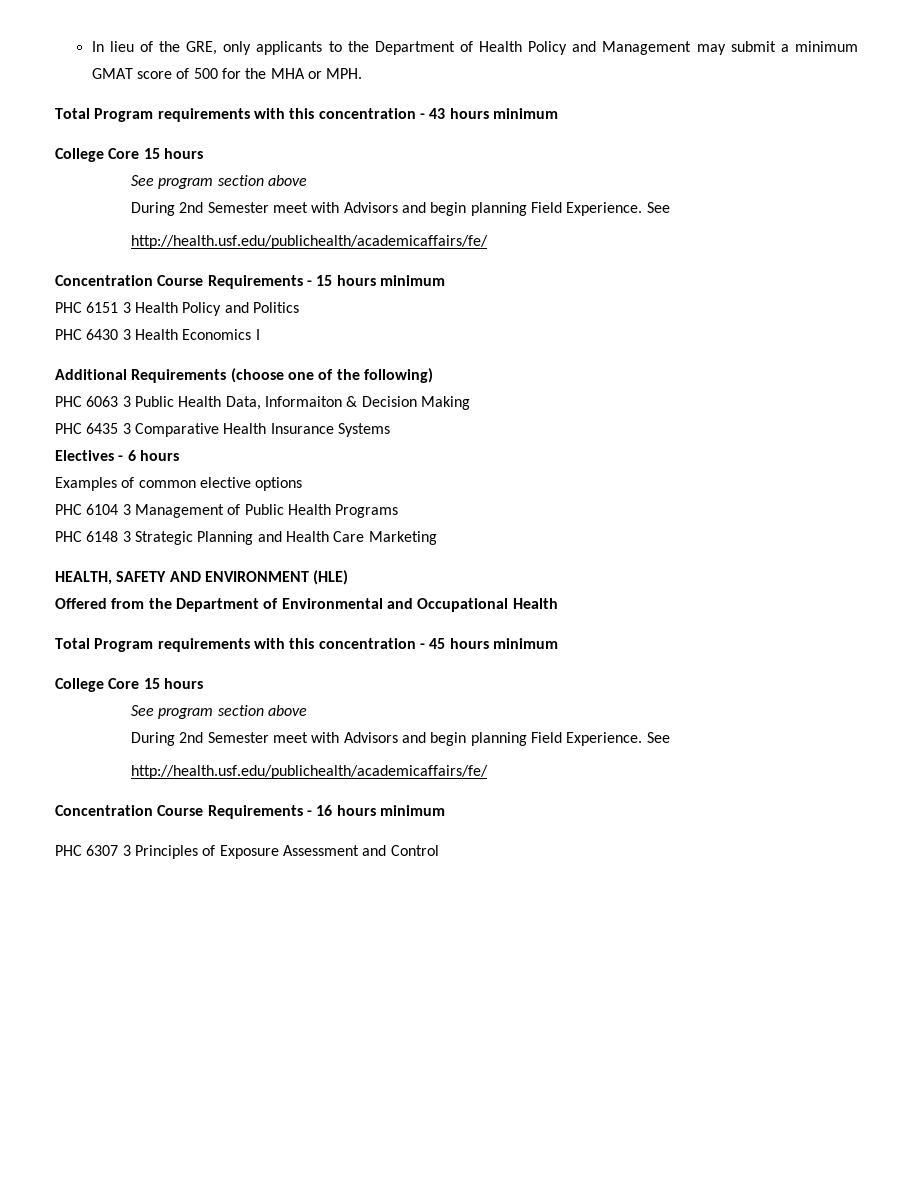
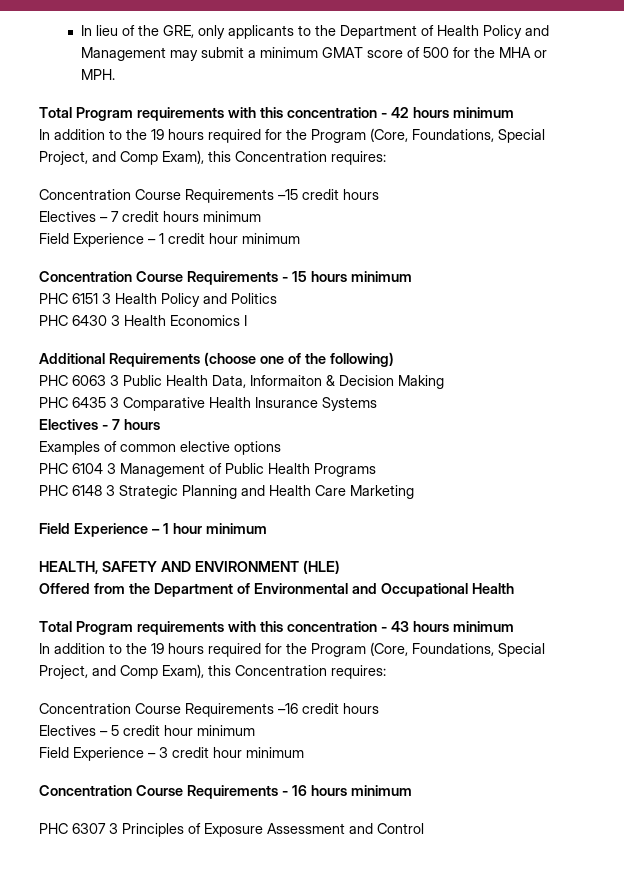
[429,108,558,119] [55,148,203,162] [131,175,307,189] [131,202,670,216] [131,235,489,249] 43 hours minimum // College Core 15 hours // See program section above // During 2nd Semester meet with Advisors and begin planning Field Experience. See // http://health.usf.edu/publichealth/academicaffairs/fe/ -> [391,107,514,118] [39,128,545,143] [39,150,386,165] [39,189,379,203] [39,211,261,222] [39,233,300,247] 42 hours minimum // In addition to the 19 hours required for the Program (Core, Foundations, Special Project, and Comp Exam), this Concentration requires: // Concentration Course Requirements –15 credit hours // Electives – 7 credit hours minimum // Field Experience – 1 credit hour minimum
[127,450,136,461] 6 -> [112,419,120,430] 7
(437, 538) none -> [39,523,267,537] // Field Experience – 1 hour minimum
[429,638,558,649] [55,678,203,692] [131,705,307,719] [131,732,670,746] [131,765,489,779] 45 hours minimum // College Core 15 hours // See program section above // During 2nd Semester meet with Advisors and begin planning Field Experience. See // http://health.usf.edu/publichealth/academicaffairs/fe/ -> [391,621,514,632] [39,642,545,657] [39,664,386,679] [39,703,379,717] [39,725,255,736] [39,747,304,761] 43 hours minimum // In addition to the 19 hours required for the Program (Core, Foundations, Special Project, and Comp Exam), this Concentration requires: // Concentration Course Requirements –16 credit hours // Electives – 5 credit hour minimum // Field Experience – 3 credit hour minimum

